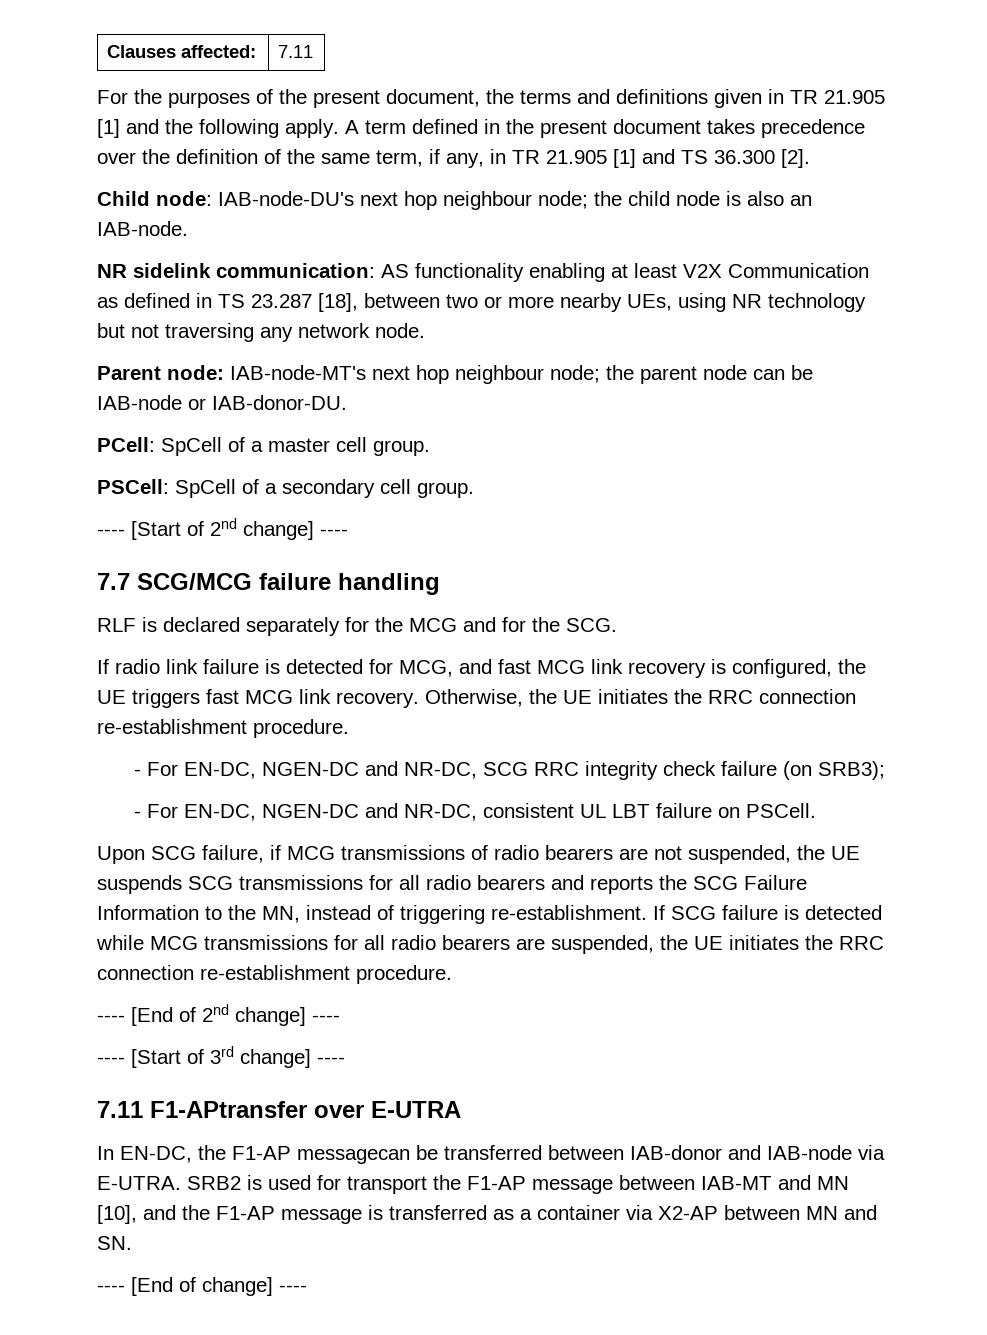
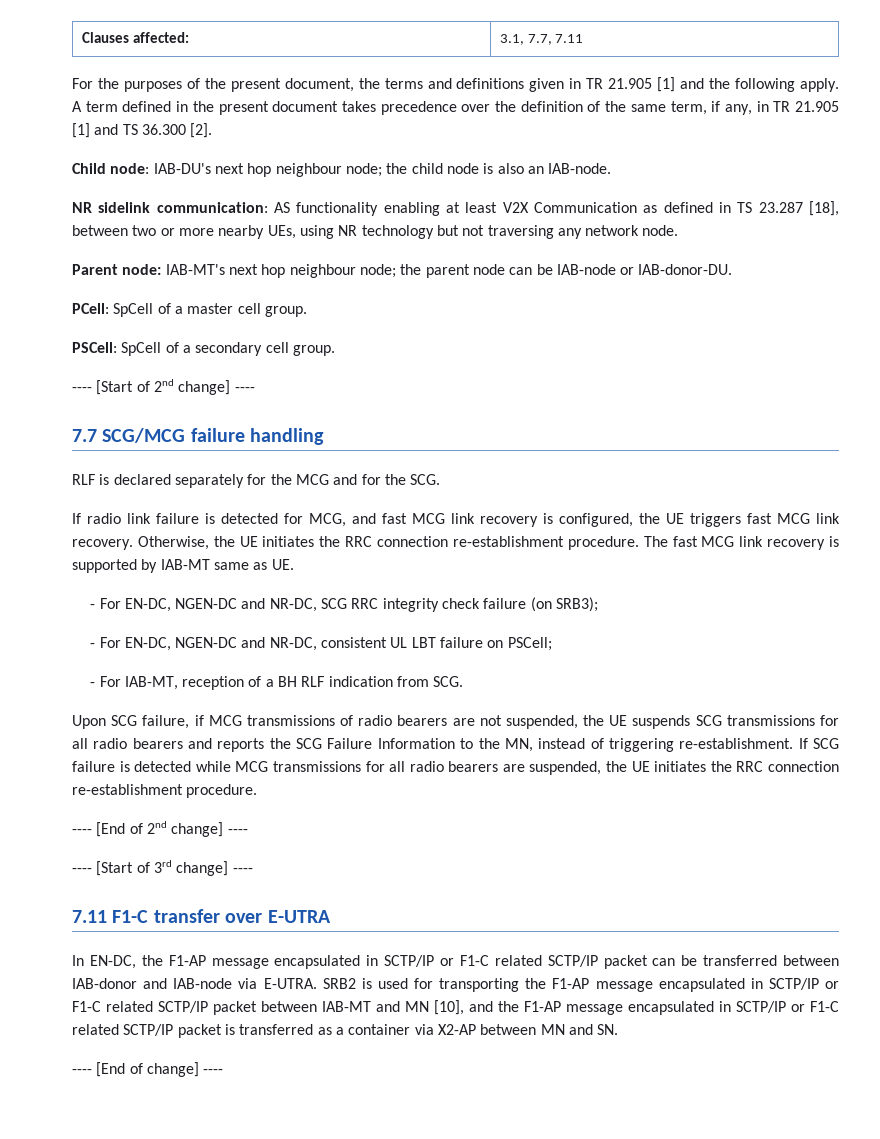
(256, 51) none -> [499,34,552,45] 3.1, 7.7,
[218,191,354,206] IAB-node-DU's -> [153,163,211,174] IAB-DU's
[230,365,366,380] IAB-node-MT's -> [165,264,225,275] IAB-MT's
(349, 728) none -> [643,536,840,550] [72,559,294,573] The fast MCG link recovery is supported by IAB-MT same as UE.
[745,803,816,818] PSCell. -> [507,637,552,651] [90,676,464,690] PSCell; // - For IAB-MT, reception of a BH RLF indication from SCG.
[150,1101,307,1118] F1-APtransfer -> [112,909,220,923] F1-C transfer
[297,1149,410,1164] messagecan -> [211,955,676,969] message encapsulated in SCTP/IP or F1-C related SCTP/IP packet can
[347,1175,613,1194] transport the F1-AP message -> [439,978,839,992] [72,1001,257,1015] transporting the F1-AP message encapsulated in SCTP/IP or F1-C related SCTP/IP packet
(362, 1216) none -> [628,1001,839,1015] [72,1024,222,1038] encapsulated in SCTP/IP or F1-C related SCTP/IP packet

